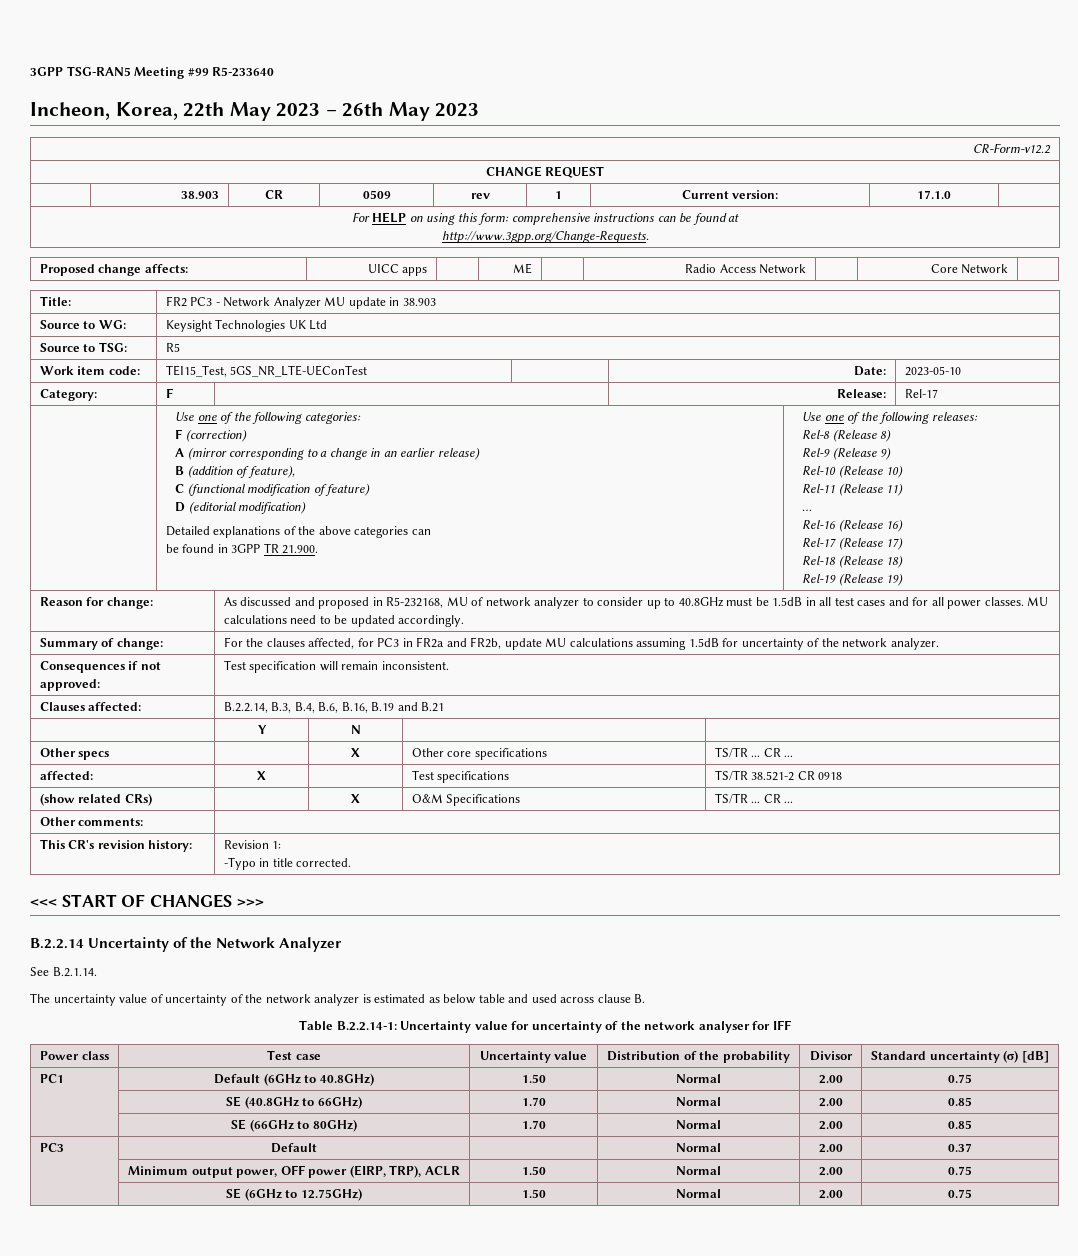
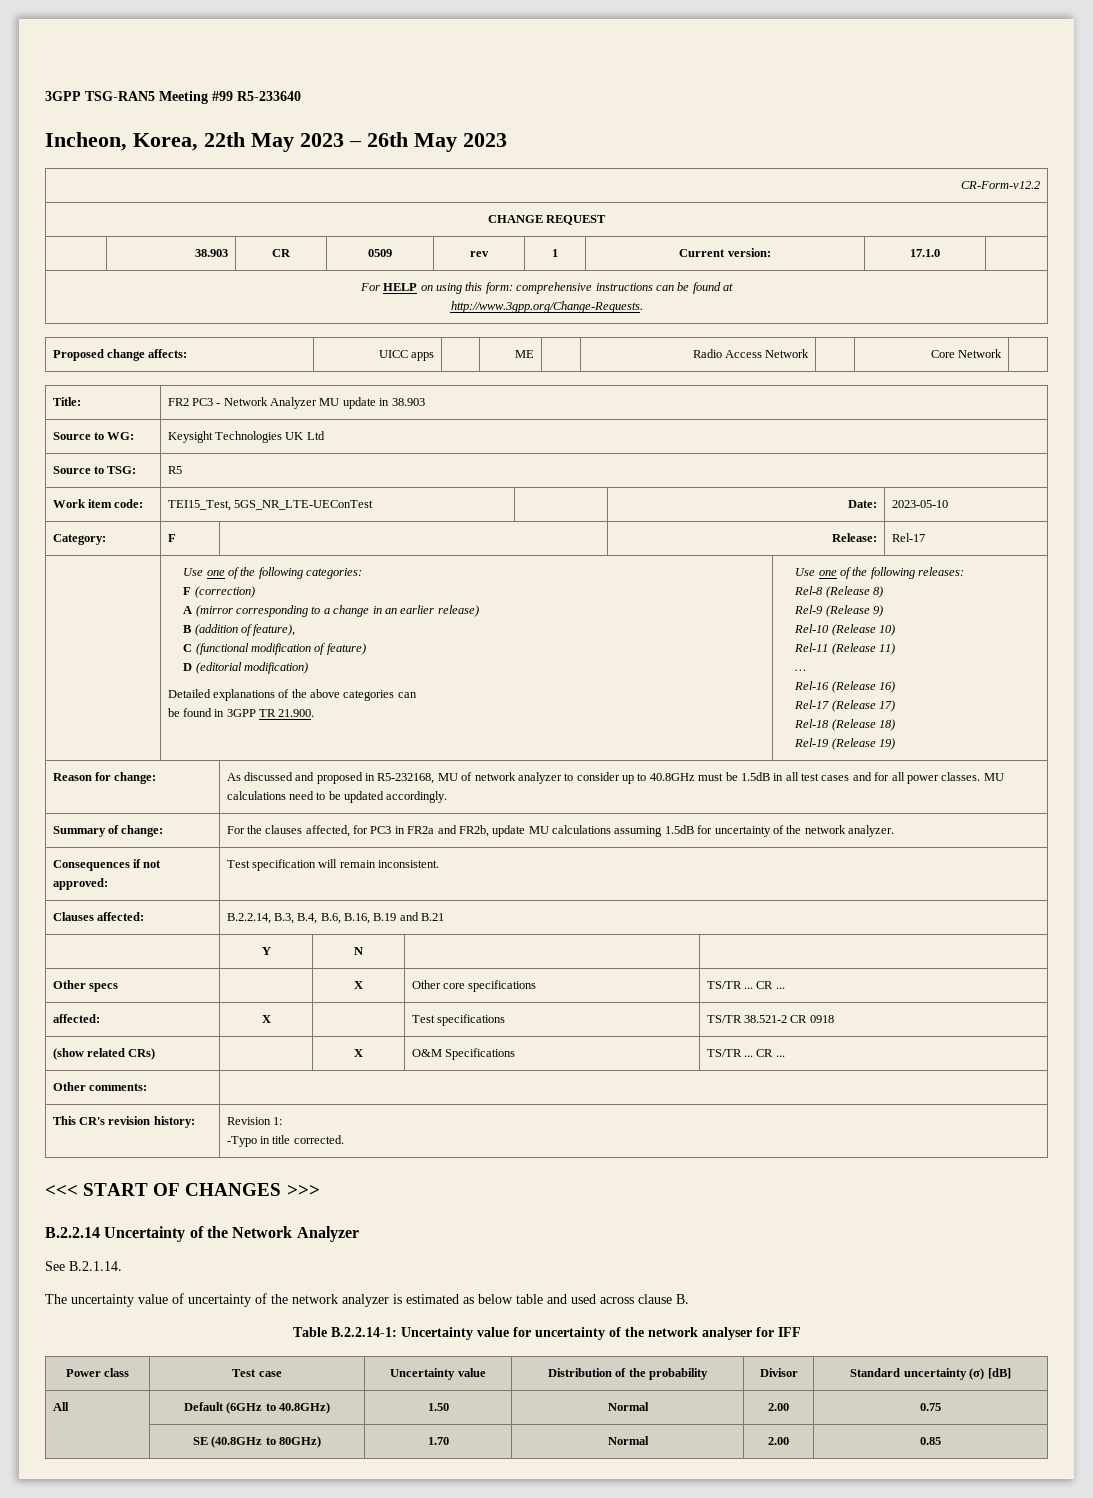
[39,1074,64,1083] PC1 -> [52,1402,69,1411] All
[317,1096,362,1109] [521,1097,546,1106] [676,1097,721,1106] [818,1098,843,1107] [948,1097,972,1106] [231,1119,310,1132] 66GHz) | 1.70 | Normal | 2.00 | 0.85 // | SE (66GHz to -> (276, 1441) none
[39,1143,64,1152] [271,1143,317,1153] [676,1143,721,1152] [818,1144,843,1153] [948,1143,972,1152] [128,1165,460,1178] [521,1166,546,1175] [676,1166,721,1175] [818,1167,843,1176] [948,1166,972,1175] [226,1188,362,1201] [521,1189,546,1198] [676,1189,721,1198] [818,1190,843,1199] [948,1189,972,1198] // PC3 | Default | | Normal | 2.00 | 0.37 // | Minimum output power, OFF power (EIRP, TRP), ACLR | 1.50 | Normal | 2.00 | 0.75 // | SE (6GHz to 12.75GHz) | 1.50 | Normal | 2.00 | 0.75 -> (941, 1441) none

